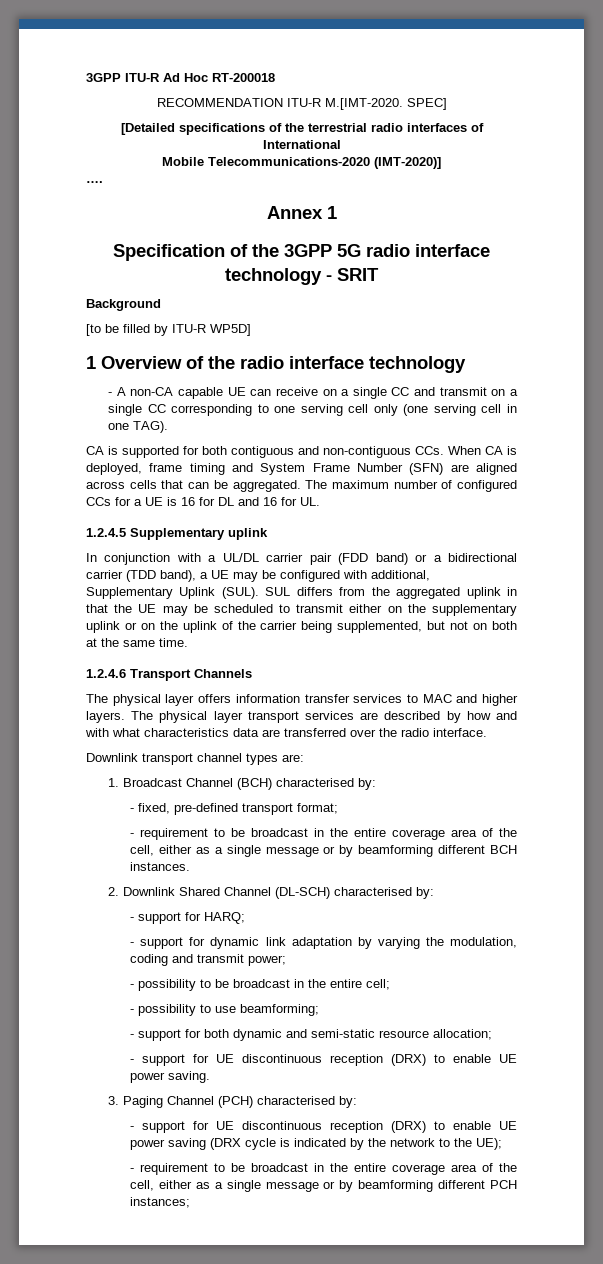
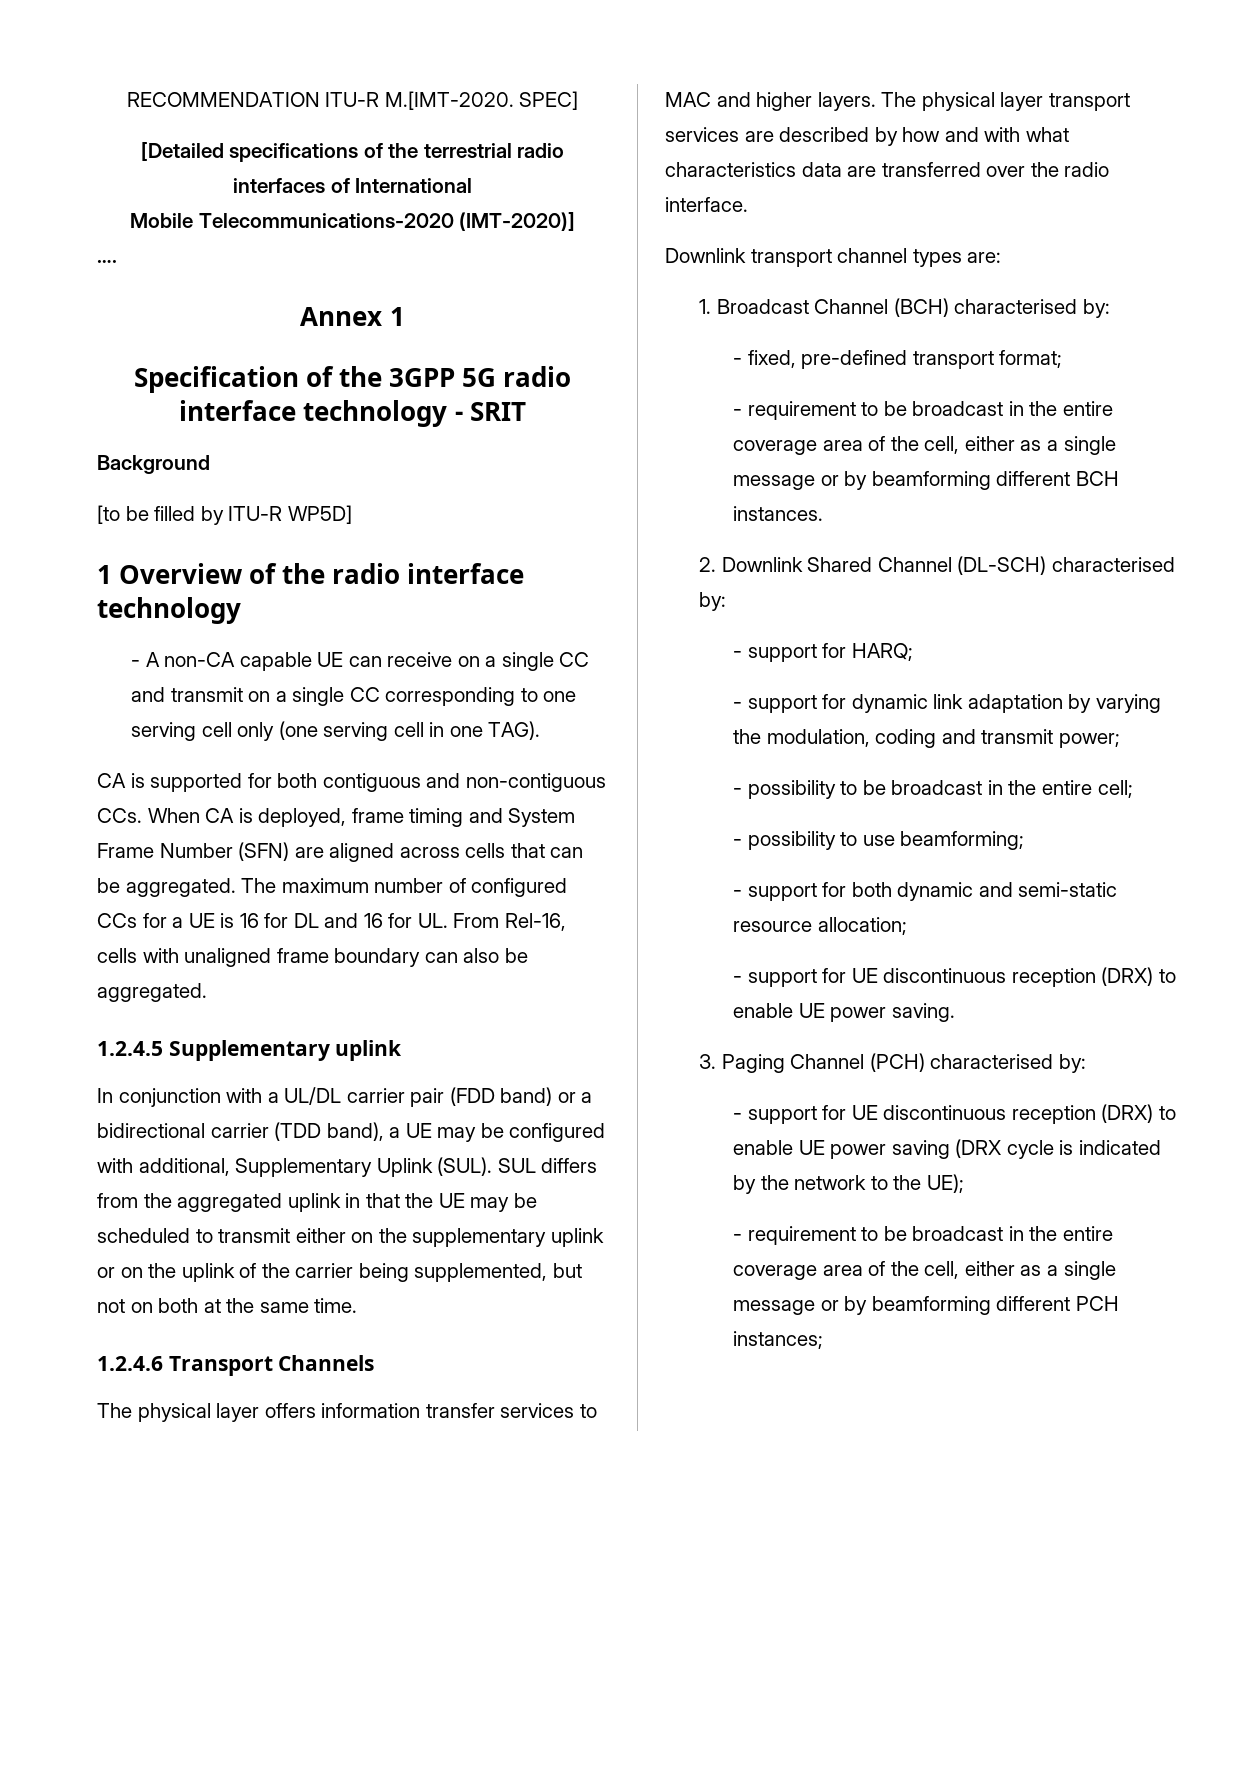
[86,73,275,82] 3GPP ITU-R Ad Hoc RT-200018 // -> (126, 99) none
(320, 501) none -> [453,913,566,931] [97,948,528,967] [97,983,207,1002] From Rel-16, cells with unaligned frame boundary can also be aggregated.

